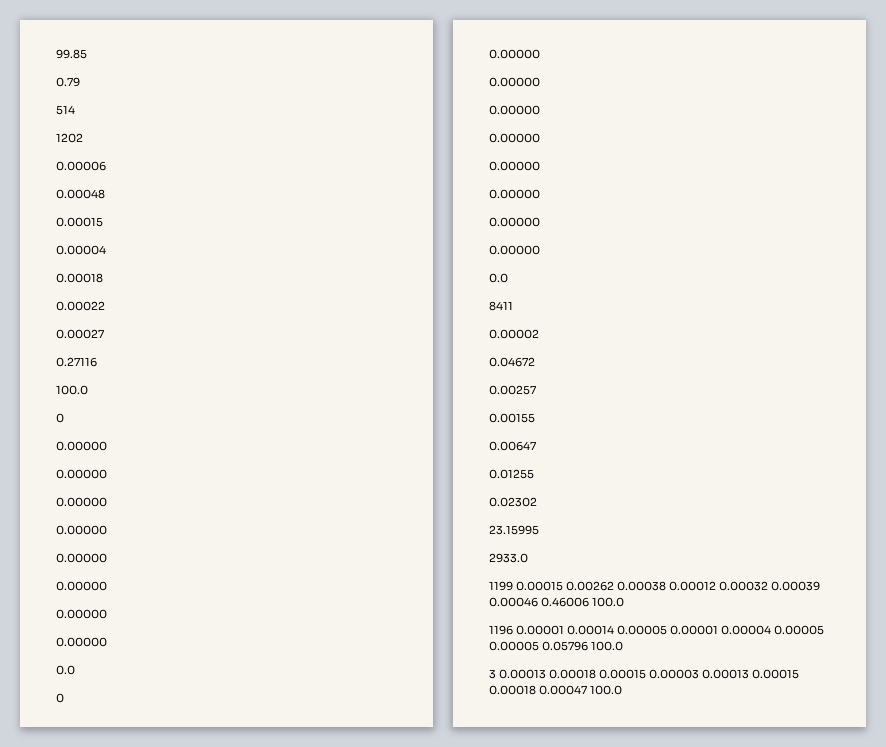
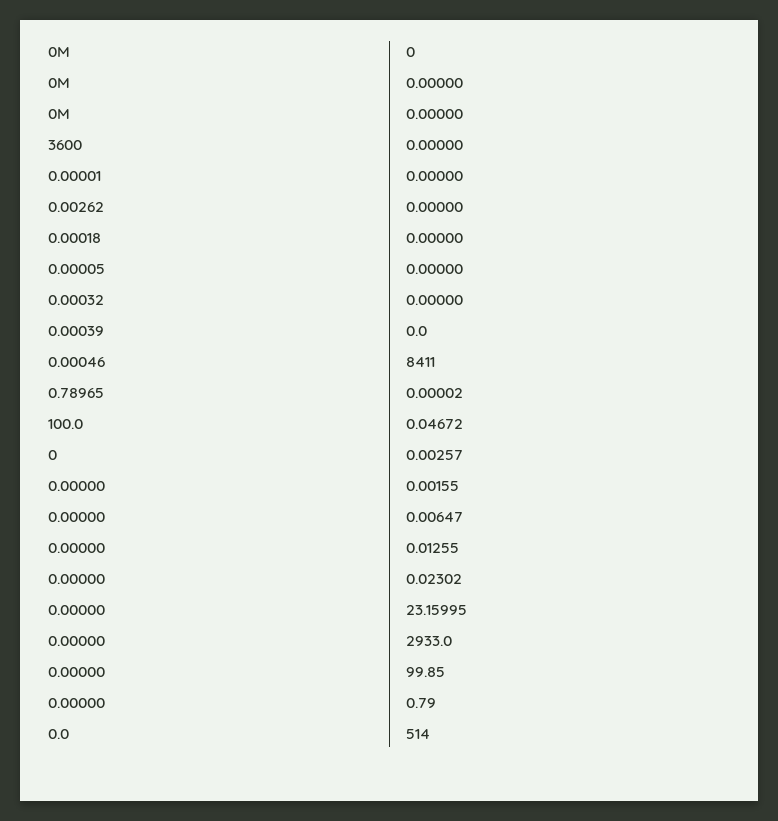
[56,49,87,59] [56,77,80,87] [56,105,75,115] [56,133,83,143] [56,161,106,171] [56,189,105,199] [56,217,103,227] [56,245,106,255] [56,273,103,283] [56,301,105,311] [56,329,104,339] [56,357,97,367] 99.85 // 0.79 // 514 // 1202 // 0.00006 // 0.00048 // 0.00015 // 0.00004 // 0.00018 // 0.00022 // 0.00027 // 0.27116 -> [48,47,70,57] [48,78,70,88] [48,109,70,119] [48,140,82,150] [48,171,101,181] [48,202,104,212] [48,233,101,243] [48,264,105,274] [48,295,104,305] [48,326,104,336] [48,357,105,367] [48,388,104,398] 0M // 0M // 0M // 3600 // 0.00001 // 0.00262 // 0.00018 // 0.00005 // 0.00032 // 0.00039 // 0.00046 // 0.78965
[489,581,820,591] [489,597,624,607] [489,625,824,635] [489,641,623,651] [489,669,799,679] [489,685,622,695] 1199 0.00015 0.00262 0.00038 0.00012 0.00032 0.00039 0.00046 0.46006 100.0 // 1196 0.00001 0.00014 0.00005 0.00001 0.00004 0.00005 0.00005 0.05796 100.0 // 3 0.00013 0.00018 0.00015 0.00003 0.00013 0.00015 0.00018 0.00047 100.0 -> [406,667,445,677] [406,698,436,708] [406,729,430,739] 99.85 // 0.79 // 514

